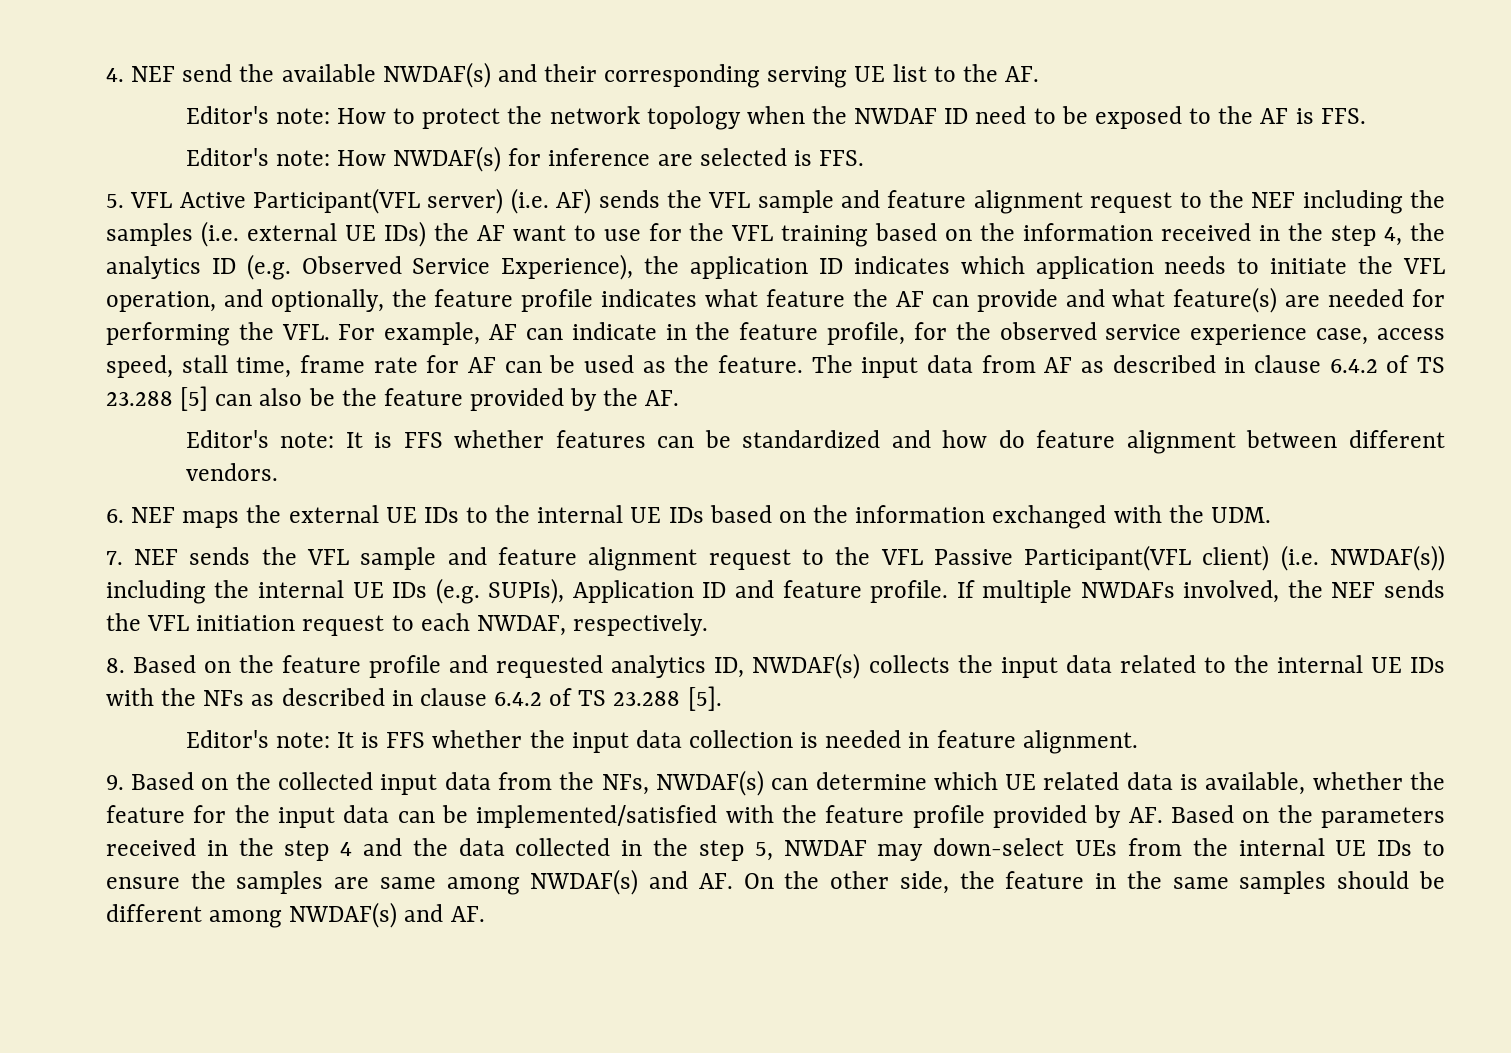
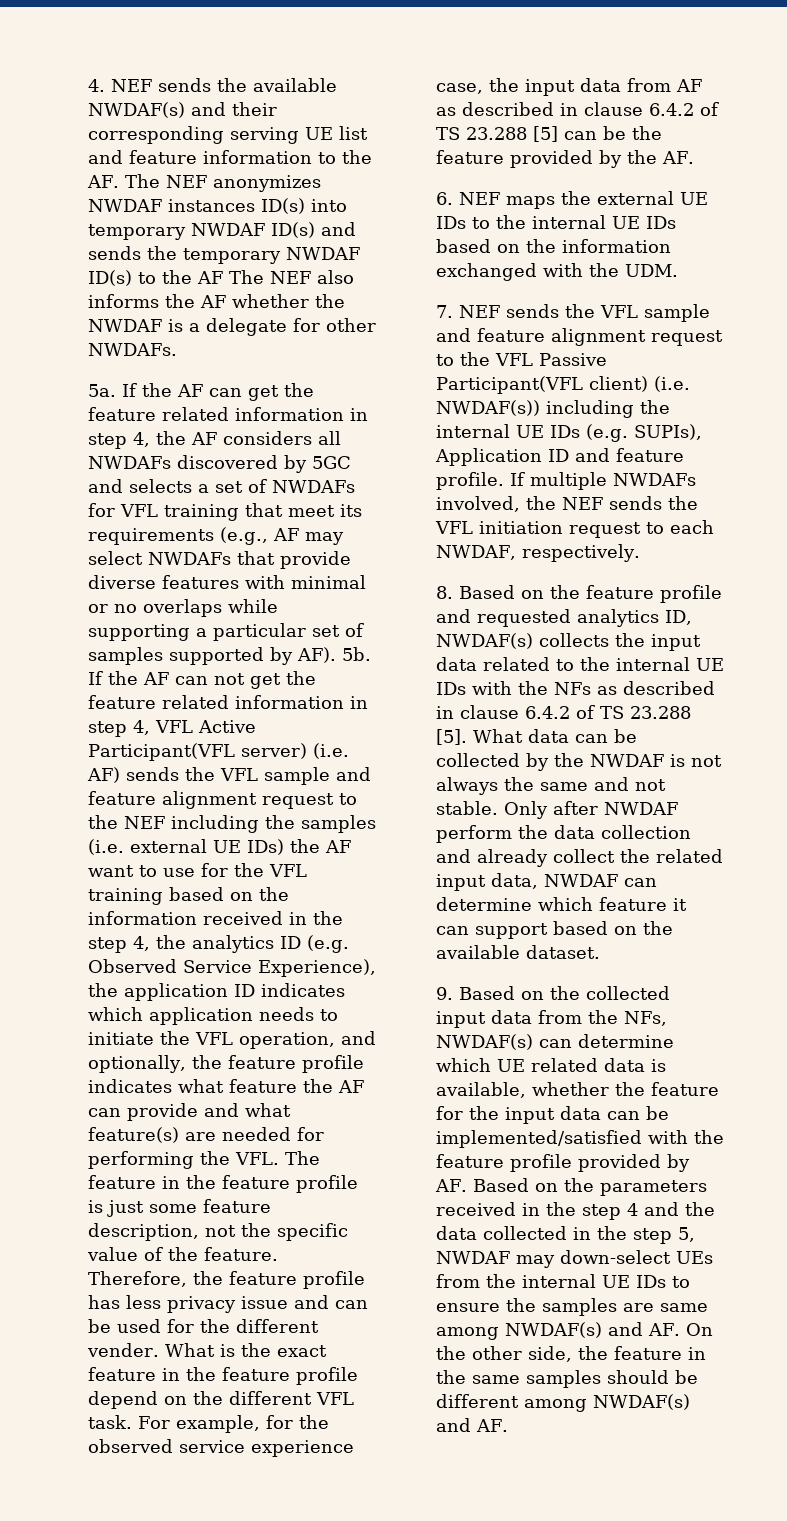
[182,64,233,82] send -> [158,78,212,92] sends
(927, 73) none -> [88,150,313,164] and feature information
[185,106,1366,130] [185,146,865,172] [105,194,124,208] // Editor's note: How to protect the network topology when the NWDAF ID need to be exposed to the AF is FFS. // Editor's note: How NWDAF(s) for inference are selected is FFS. // 5. -> [125,174,322,192] [88,198,348,214] [88,222,357,240] [88,246,361,264] [88,270,355,286] [88,294,346,308] [88,318,377,336] [88,343,178,356] [88,383,315,401] [88,407,369,421] [88,431,342,449] [88,455,352,473] [88,479,356,493] [88,503,363,521] [88,527,345,545] [88,551,352,569] [88,575,367,589] [88,599,279,617] [88,623,365,641] [88,647,372,665] [88,671,317,689] [88,695,369,709] [88,720,151,737] The NEF anonymizes NWDAF instances ID(s) into temporary NWDAF ID(s) and sends the temporary NWDAF ID(s) to the AF The NEF also informs the AF whether the NWDAF is a delegate for other NWDAFs. // 5a. If the AF can get the feature related information in step 4, the AF considers all NWDAFs discovered by 5GC and selects a set of NWDAFs for VFL training that meet its requirements (e.g., AF may select NWDAFs that provide diverse features with minimal or no overlaps while supporting a particular set of samples supported by AF). 5b. If the AF can not get the feature related information in step 4,
[338,322,906,345] For example, AF can indicate in the feature profile, -> [285,1151,321,1165] [88,1175,359,1193] [88,1199,272,1217] [88,1223,349,1241] [87,1247,279,1261] [88,1271,366,1289] [88,1295,369,1313] [88,1319,320,1333] [87,1343,328,1357] [88,1367,359,1385] [88,1391,355,1409] [88,1415,261,1433] The feature in the feature profile is just some feature description, not the specific value of the feature. Therefore, the feature profile has less privacy issue and can be used for the different vender. What is the exact feature in the feature profile depend on the different VFL task. For example,
[1377,328,1445,340] [105,355,853,378] access speed, stall time, frame rate for AF can be used as the feature. The -> [489,78,520,92] the
[259,388,303,406] also -> (598, 135) none
[185,430,1446,454] [185,463,278,481] // Editor's note: It is FFS whether features can be standardized and how do feature alignment between different vendors. -> (695, 157) none
[185,730,1138,754] // Editor's note: It is FFS whether the input data collection is needed in feature alignment. -> [473,729,638,743] [436,753,723,771] [436,777,667,795] [436,801,679,819] [436,825,692,843] [436,849,724,867] [436,873,658,891] [436,897,688,911] [436,921,674,939] [436,945,601,959] What data can be collected by the NWDAF is not always the same and not stable. Only after NWDAF perform the data collection and already collect the related input data, NWDAF can determine which feature it can support based on the available dataset.

